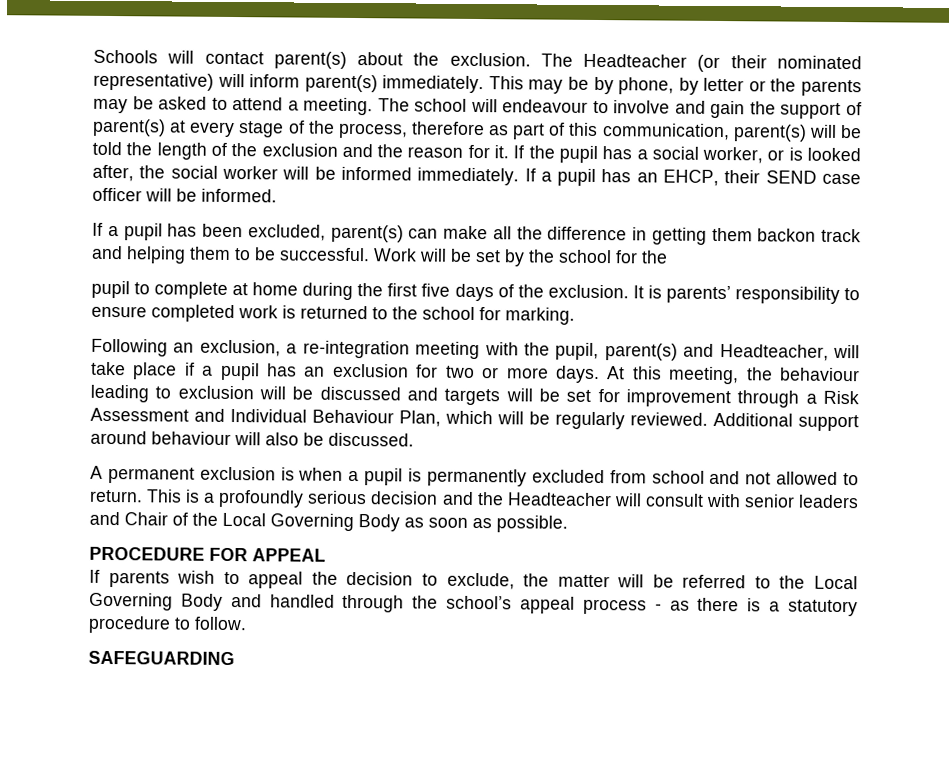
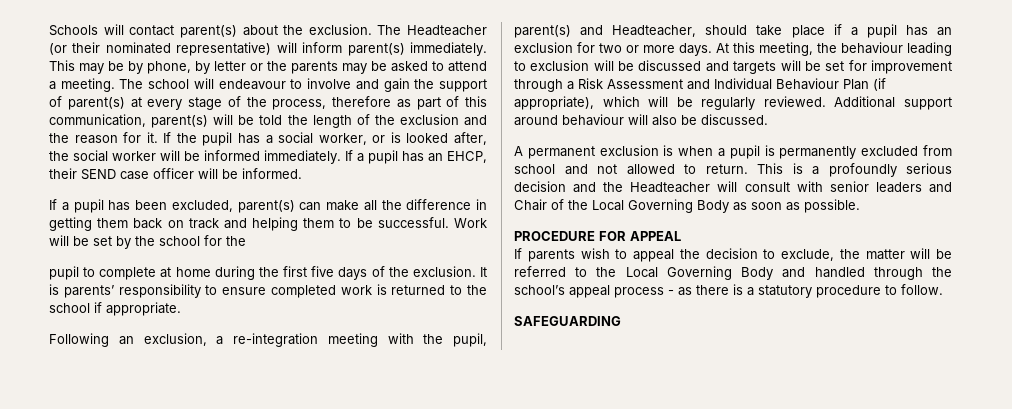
[757,228,817,242] backon -> [133,218,184,229] back on
[479,307,575,325] for marking. -> [94,302,181,316] if appropriate.
[832,344,860,359] will -> [705,25,748,35] should
[399,410,441,427] Plan, -> [843,78,886,91] [514,96,594,110] Plan (if appropriate),

